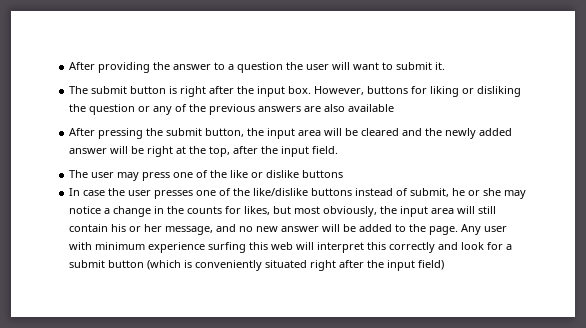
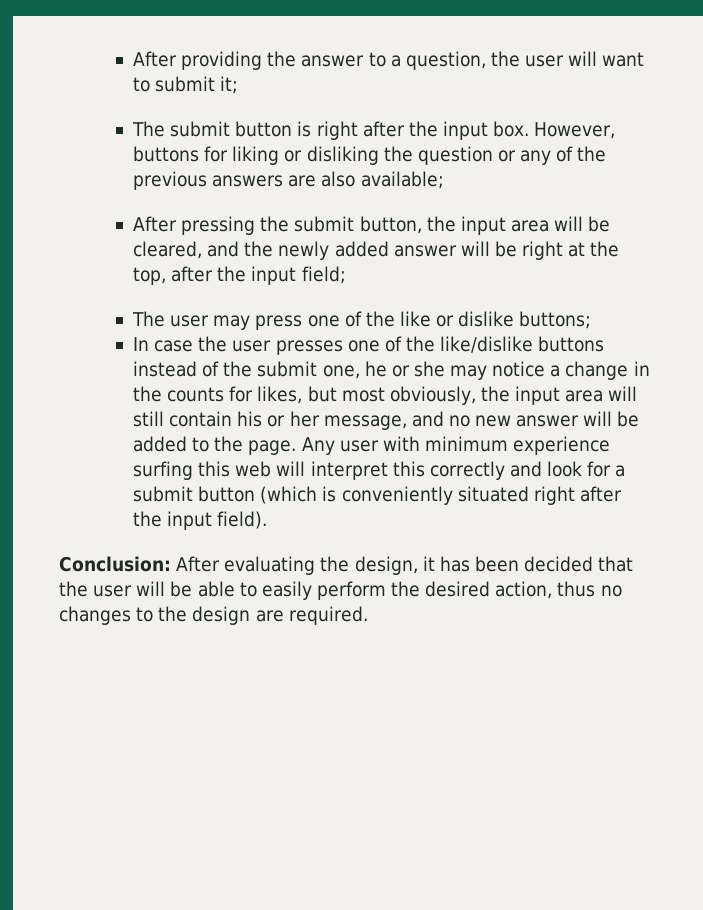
[236,62,283,73] question -> [405,51,486,70] question,
[434,62,445,70] it. -> [220,76,239,94] it;
[347,104,394,112] available -> [360,171,444,189] available;
[360,128,399,136] cleared -> [133,241,203,259] cleared,
[311,146,338,154] field. -> [301,266,346,284] field;
[301,170,343,178] buttons -> [519,311,592,329] buttons;
[409,188,449,197] submit, -> [223,361,360,379] the submit one,
[417,260,444,270] field) -> [217,511,268,529] [59,556,634,575] [59,581,622,600] [59,606,368,625] field). // Conclusion: After evaluating the design, it has been decided that the user will be able to easily perform the desired action, thus no changes to the design are required.

